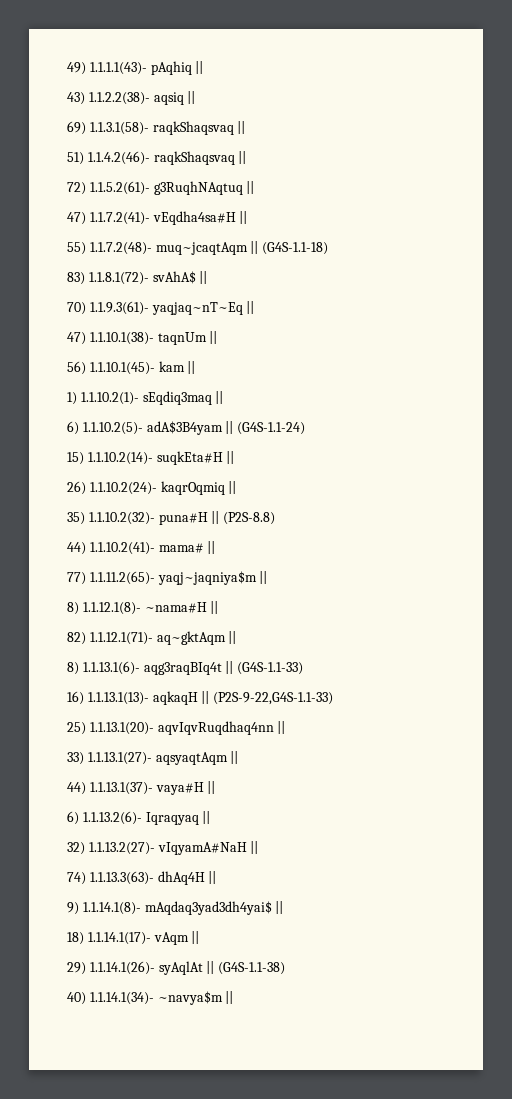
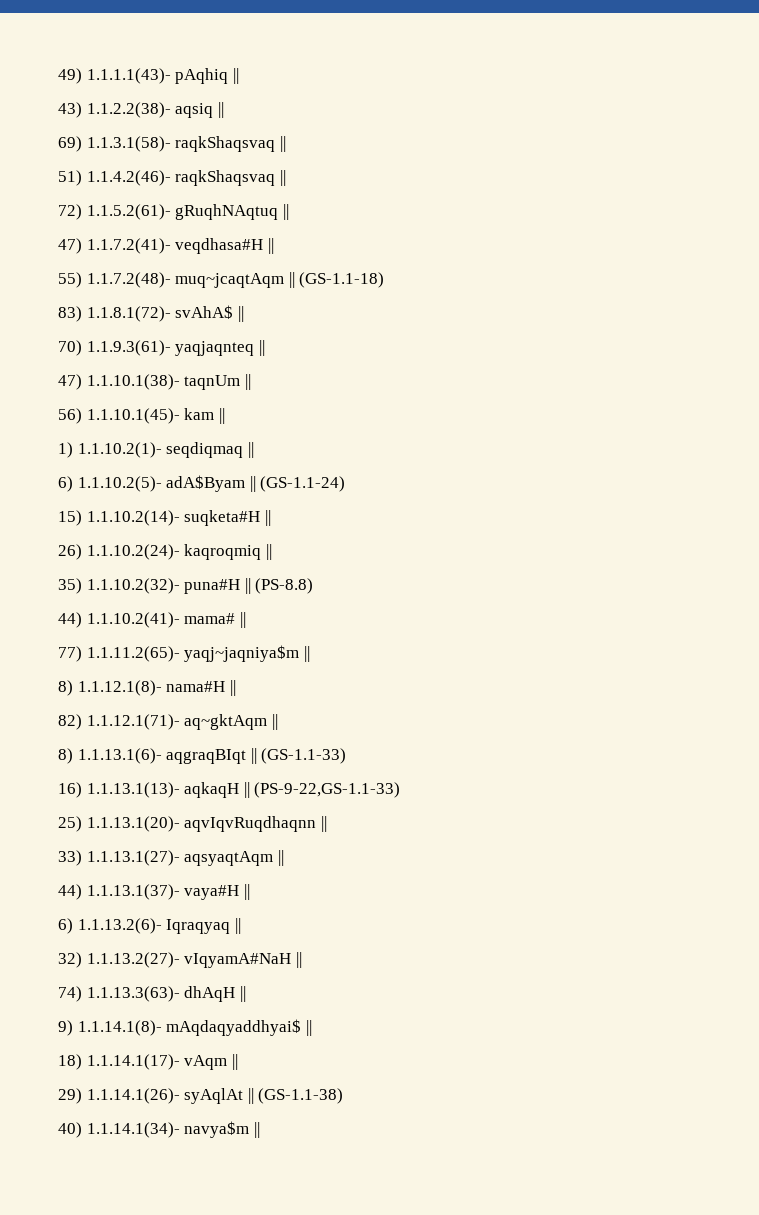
[153,181,243,195] g3RuqhNAqtuq -> [175,204,279,220] gRuqhNAqtuq
[152,211,236,225] vEqdha4sa#H -> [175,238,264,254] veqdhasa#H
[262,242,329,255] (G4S-1.1-18) -> [299,272,385,288] (GS-1.1-18)
[151,302,243,315] yaqjaq~nT~Eq -> [175,341,255,356] yaqjaqnteq
[142,391,212,405] sEqdiq3maq -> [166,442,244,458] seqdiqmaq
[146,421,306,435] adA$3B4yam || (G4S-1.1-24) -> [166,475,346,492] adA$Byam || (GS-1.1-24)
[156,451,223,465] suqkEta#H -> [184,510,261,526] suqketa#H
[160,481,225,495] kaqrOqmiq -> [184,544,262,560] kaqroqmiq
[223,512,276,525] (P2S-8.8) -> [255,578,314,594] (PS-8.8)
[144,602,207,613] ~nama#H -> [166,681,226,692] nama#H
[143,661,304,675] aqg3raqBIq4t || (G4S-1.1-33) -> [166,748,347,764] aqgraqBIqt || (GS-1.1-33)
[213,692,334,705] (P2S-9-22,G4S-1.1-33) -> [254,782,401,798] (PS-9-22,GS-1.1-33)
[157,721,274,735] aqvIqvRuqdhaq4nn -> [184,816,317,832] aqvIqvRuqdhaqnn
[157,871,205,885] dhAq4H -> [184,986,236,1002] dhAqH
[144,901,272,915] mAqdaq3yad3dh4yai$ -> [166,1019,302,1036] mAqdaqyaddhyai$
[218,962,286,975] (G4S-1.1-38) -> [258,1088,344,1104] (GS-1.1-38)
[157,991,223,1005] ~navya$m -> [184,1121,250,1138] navya$m

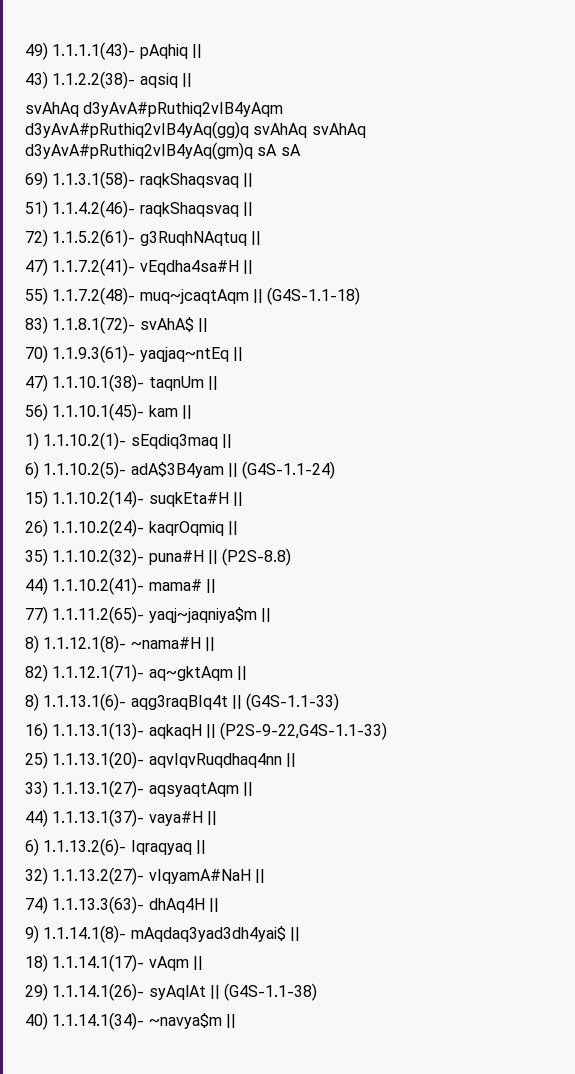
(224, 110) none -> [25,102,284,117] [25,121,366,139] [25,142,301,160] // svAhAq d3yAvA#pRuthiq2vIB4yAqm d3yAvA#pRuthiq2vIB4yAq(gg)q svAhAq svAhAq d3yAvA#pRuthiq2vIB4yAq(gm)q sA sA
[175,204,279,220] gRuqhNAqtuq -> [139,231,247,246] g3RuqhNAqtuq
[175,238,264,254] veqdhasa#H -> [139,260,239,275] vEqdha4sa#H
[299,272,385,288] (GS-1.1-18) -> [267,287,361,305] (G4S-1.1-18)
[175,341,255,356] yaqjaqnteq -> [139,347,229,362] yaqjaq~ntEq
[166,442,244,458] seqdiqmaq -> [130,434,218,449] sEqdiq3maq
[166,475,346,492] adA$Byam || (GS-1.1-24) -> [130,461,336,479] adA$3B4yam || (G4S-1.1-24)
[184,510,261,526] suqketa#H -> [148,492,229,507] suqkEta#H
[184,544,262,560] kaqroqmiq -> [148,521,224,536] kaqrOqmiq
[255,578,314,594] (PS-8.8) -> [222,548,292,566] (P2S-8.8)
[166,681,226,692] nama#H -> [130,637,201,649] ~nama#H
[166,748,347,764] aqgraqBIqt || (GS-1.1-33) -> [130,693,340,711] aqg3raqBIq4t || (G4S-1.1-33)
[254,782,401,798] (PS-9-22,GS-1.1-33) -> [220,722,388,740] (P2S-9-22,G4S-1.1-33)
[184,816,317,832] aqvIqvRuqdhaqnn -> [148,753,282,768] aqvIqvRuqdhaq4nn
[184,986,236,1002] dhAqH -> [148,898,205,913] dhAq4H
[166,1019,302,1036] mAqdaqyaddhyai$ -> [130,926,286,942] mAqdaq3yad3dh4yai$
[258,1088,344,1104] (GS-1.1-38) -> [224,983,318,1001] (G4S-1.1-38)
[184,1121,250,1138] navya$m -> [148,1013,222,1029] ~navya$m

